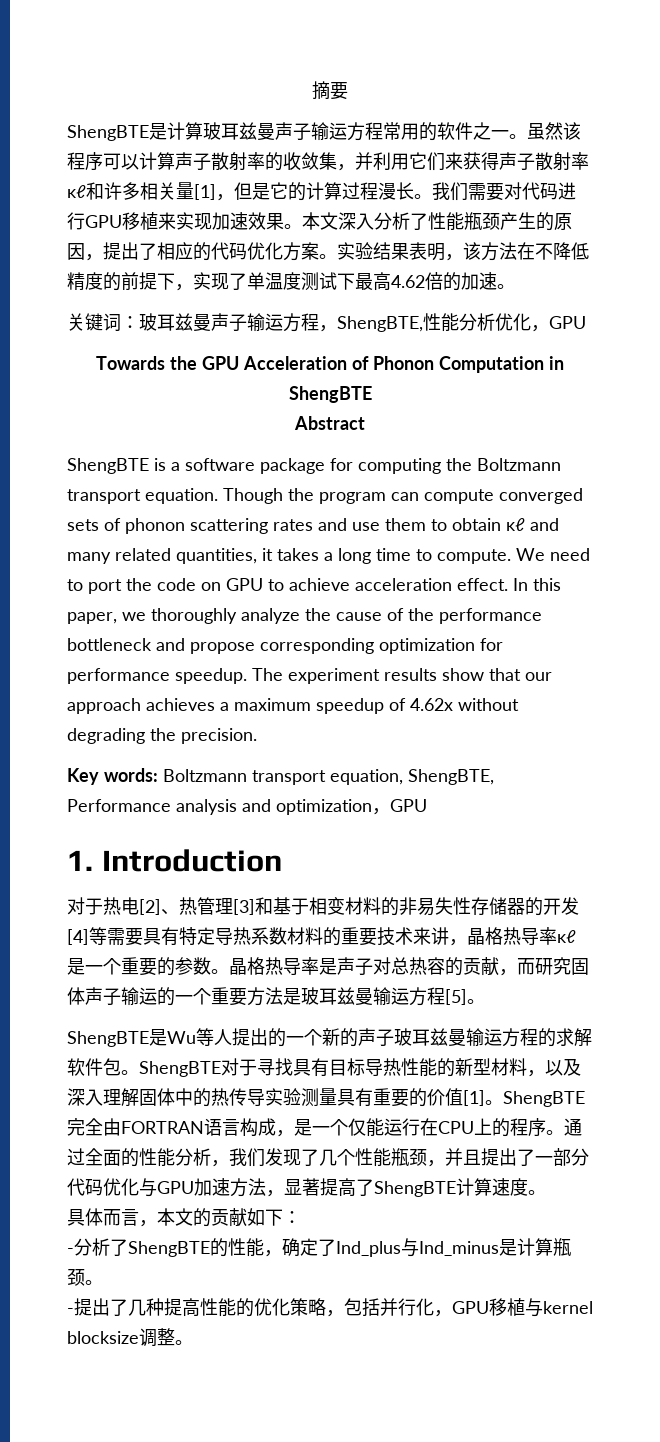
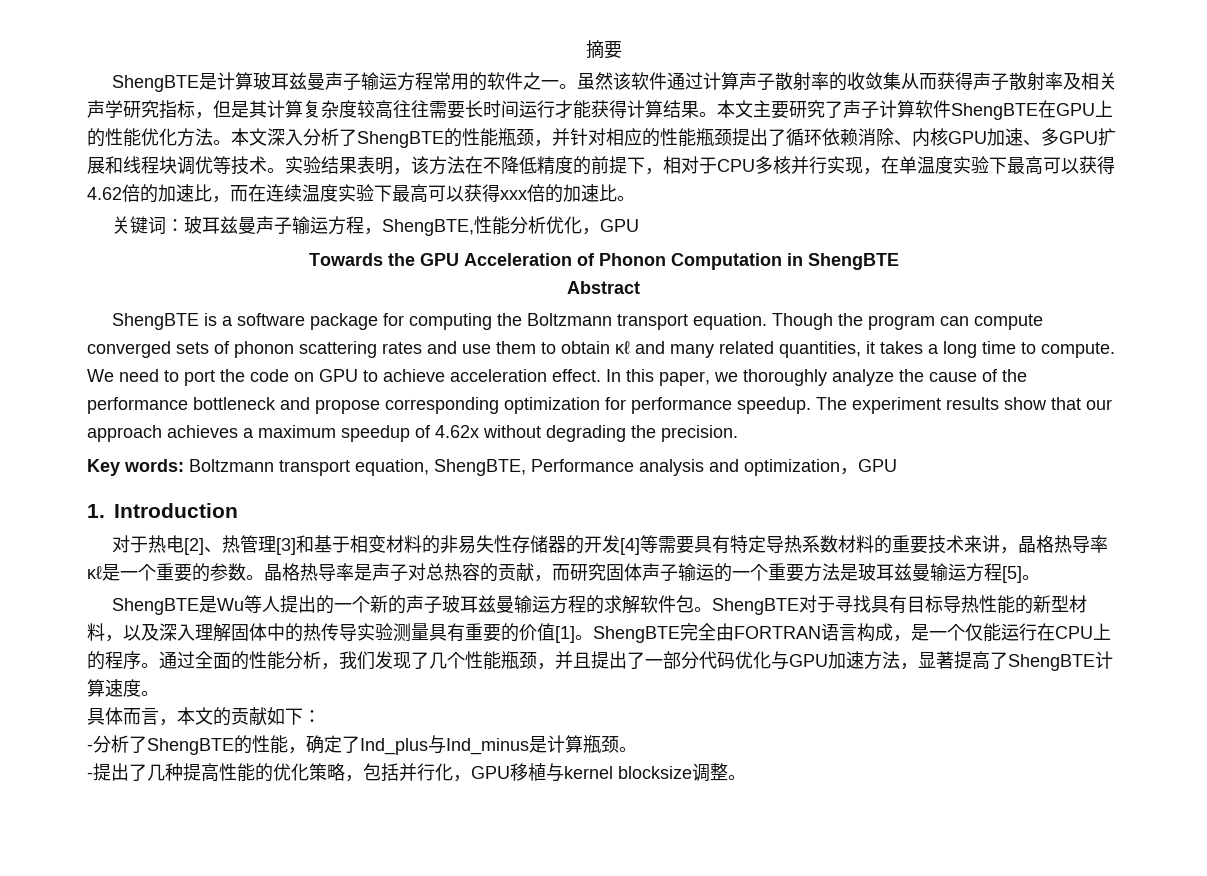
[67,152,139,171] 程序可以 -> [630,72,703,90] 软件通过
[337,152,589,171] [67,182,576,201] [67,211,284,230] ，并利用它们来获得声子散射率κℓ和许多相关量[1]，但是它的计算过程漫长。我们需要对代码进行GPU移植来实现加速效果 -> [900,72,1117,91] [87,100,1113,120] [87,128,213,147] 从而获得声子散射率及相关声学研究指标，但是其计算复杂度较高往往需要长时间运行才能获得计算结果。本文主要研究了声子计算软件ShengBTE在GPU上的性能优化方法
[428,212,572,231] [67,242,319,261] 性能瓶颈产生的原因，提出了相应的代码优化方案 -> [357,128,1116,148] [87,156,267,175] ShengBTE的性能瓶颈，并针对相应的性能瓶颈提出了循环依赖消除、内核GPU加速、多GPU扩展和线程块调优等技术
[193,272,497,291] 实现了单温度测试下最高4.62倍的加速 -> [663,156,1115,175] [87,184,617,203] 相对于CPU多核并行实现，在单温度实验下最高可以获得4.62倍的加速比，而在连续温度实验下最高可以获得xxx倍的加速比

